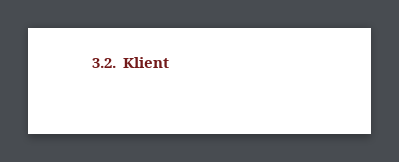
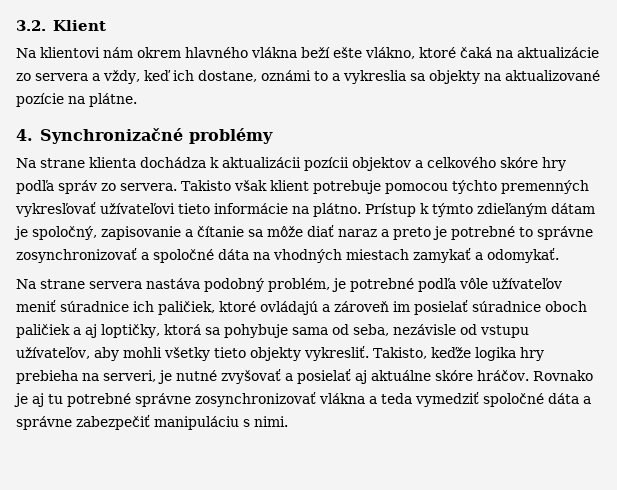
(169, 62) none -> [16,47,599,59] [16,70,600,84] [16,93,137,107] [16,128,273,144] [16,157,566,171] [16,180,589,194] [15,202,595,217] [14,225,593,240] [16,248,559,263] [16,278,562,292] [16,300,587,315] [16,324,529,338] [16,346,544,361] [16,369,593,384] [14,392,591,407] [16,415,288,430] // Na klientovi nám okrem hlavného vlákna beží ešte vlákno, ktoré čaká na aktualizácie zo servera a vždy, keď ich dostane, oznámi to a vykreslia sa objekty na aktualizované pozície na plátne. // 4. Synchronizačné problémy // Na strane klienta dochádza k aktualizácii pozícii objektov a celkového skóre hry podľa správ zo servera. Takisto však klient potrebuje pomocou týchto premenných vykresľovať užívateľovi tieto informácie na plátno. Prístup k týmto zdieľaným dátam je spoločný, zapisovanie a čítanie sa môže diať naraz a preto je potrebné to správne zosynchronizovať a spoločné dáta na vhodných miestach zamykať a odomykať. // Na strane servera nastáva podobný problém, je potrebné podľa vôle užívateľov meniť súradnice ich paličiek, ktoré ovládajú a zároveň im posielať súradnice oboch paličiek a aj loptičky, ktorá sa pohybuje sama od seba, nezávisle od vstupu užívateľov, aby mohli všetky tieto objekty vykresliť. Takisto, keďže logika hry prebieha na serveri, je nutné zvyšovať a posielať aj aktuálne skóre hráčov. Rovnako je aj tu potrebné správne zosynchronizovať vlákna a teda vymedziť spoločné dáta a správne zabezpečiť manipuláciu s nimi.

